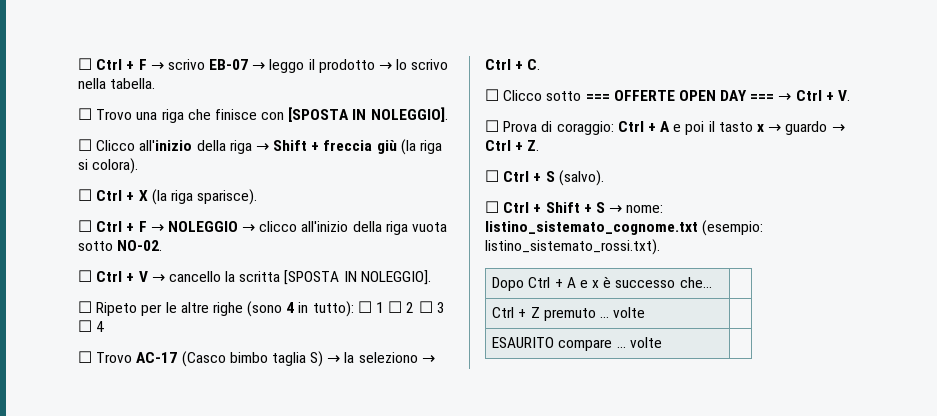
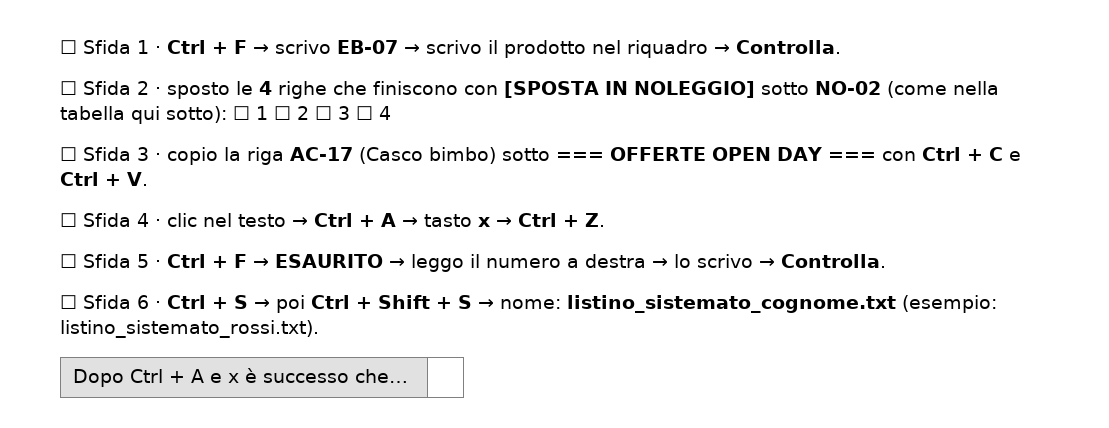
[78,58,92,70] ☐ -> [60,40,161,54] ☐ Sfida 1 ·
[269,59,305,73] leggo -> [426,40,482,54] scrivo
[379,59,449,70] [78,78,156,89] [78,107,448,123] [78,139,443,155] [78,158,139,174] [78,189,258,205] [78,220,448,235] [78,240,163,251] [78,270,431,285] [78,301,354,317] → lo scrivo nella tabella. // ☐ Trovo una riga che finisce con [SPOSTA IN NOLEGGIO]. // ☐ Clicco all'inizio della riga → Shift + freccia giù (la riga si colora). // ☐ Ctrl + X (la riga sparisce). // ☐ Ctrl + F → NOLEGGIO → clicco all'inizio della riga vuota sotto NO-02. // ☐ Ctrl + V → cancello la scritta [SPOSTA IN NOLEGGIO]. // ☐ Ripeto per le altre righe (sono 4 in tutto): -> [592,40,841,58] [60,81,999,99] [60,106,227,124] nel riquadro → Controlla. // ☐ Sfida 2 · sposto le 4 righe che finiscono con [SPOSTA IN NOLEGGIO] sotto NO-02 (come nella tabella qui sotto):
[96,351,435,367] [485,59,541,70] [485,89,543,101] Trovo AC-17 (Casco bimbo taglia S) → la seleziono → Ctrl + C. // ☐ Clicco -> [83,147,496,165] Sfida 3 · copio la riga AC-17 (Casco bimbo)
[778,93,792,101] → -> [881,147,1021,161] con Ctrl + C e
[503,121,715,135] Prova di coraggio: Ctrl + A e poi il -> [83,213,418,227] Sfida 4 · clic nel testo → Ctrl + A →
[785,121,845,135] guardo → -> (512, 222) none
(499, 176) none -> [83,254,886,272] [60,295,161,309] Sfida 5 · Ctrl + F → ESAURITO → leggo il numero a destra → lo scrivo → Controlla. // ☐ Sfida 6 ·
[558,170,604,186] [485,201,499,213] (salvo). // ☐ -> [254,295,305,313] → poi
[492,307,646,321] [492,337,662,351] // Ctrl + Z premuto … volte | // ESAURITO compare … volte | -> (409, 376) none

